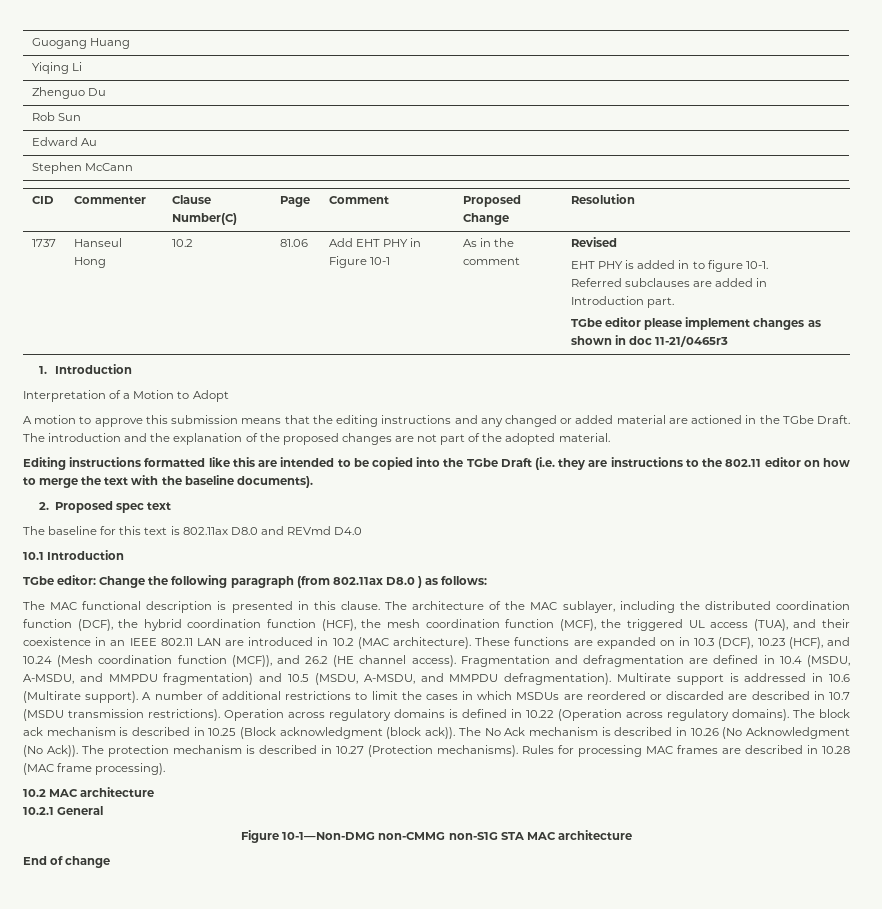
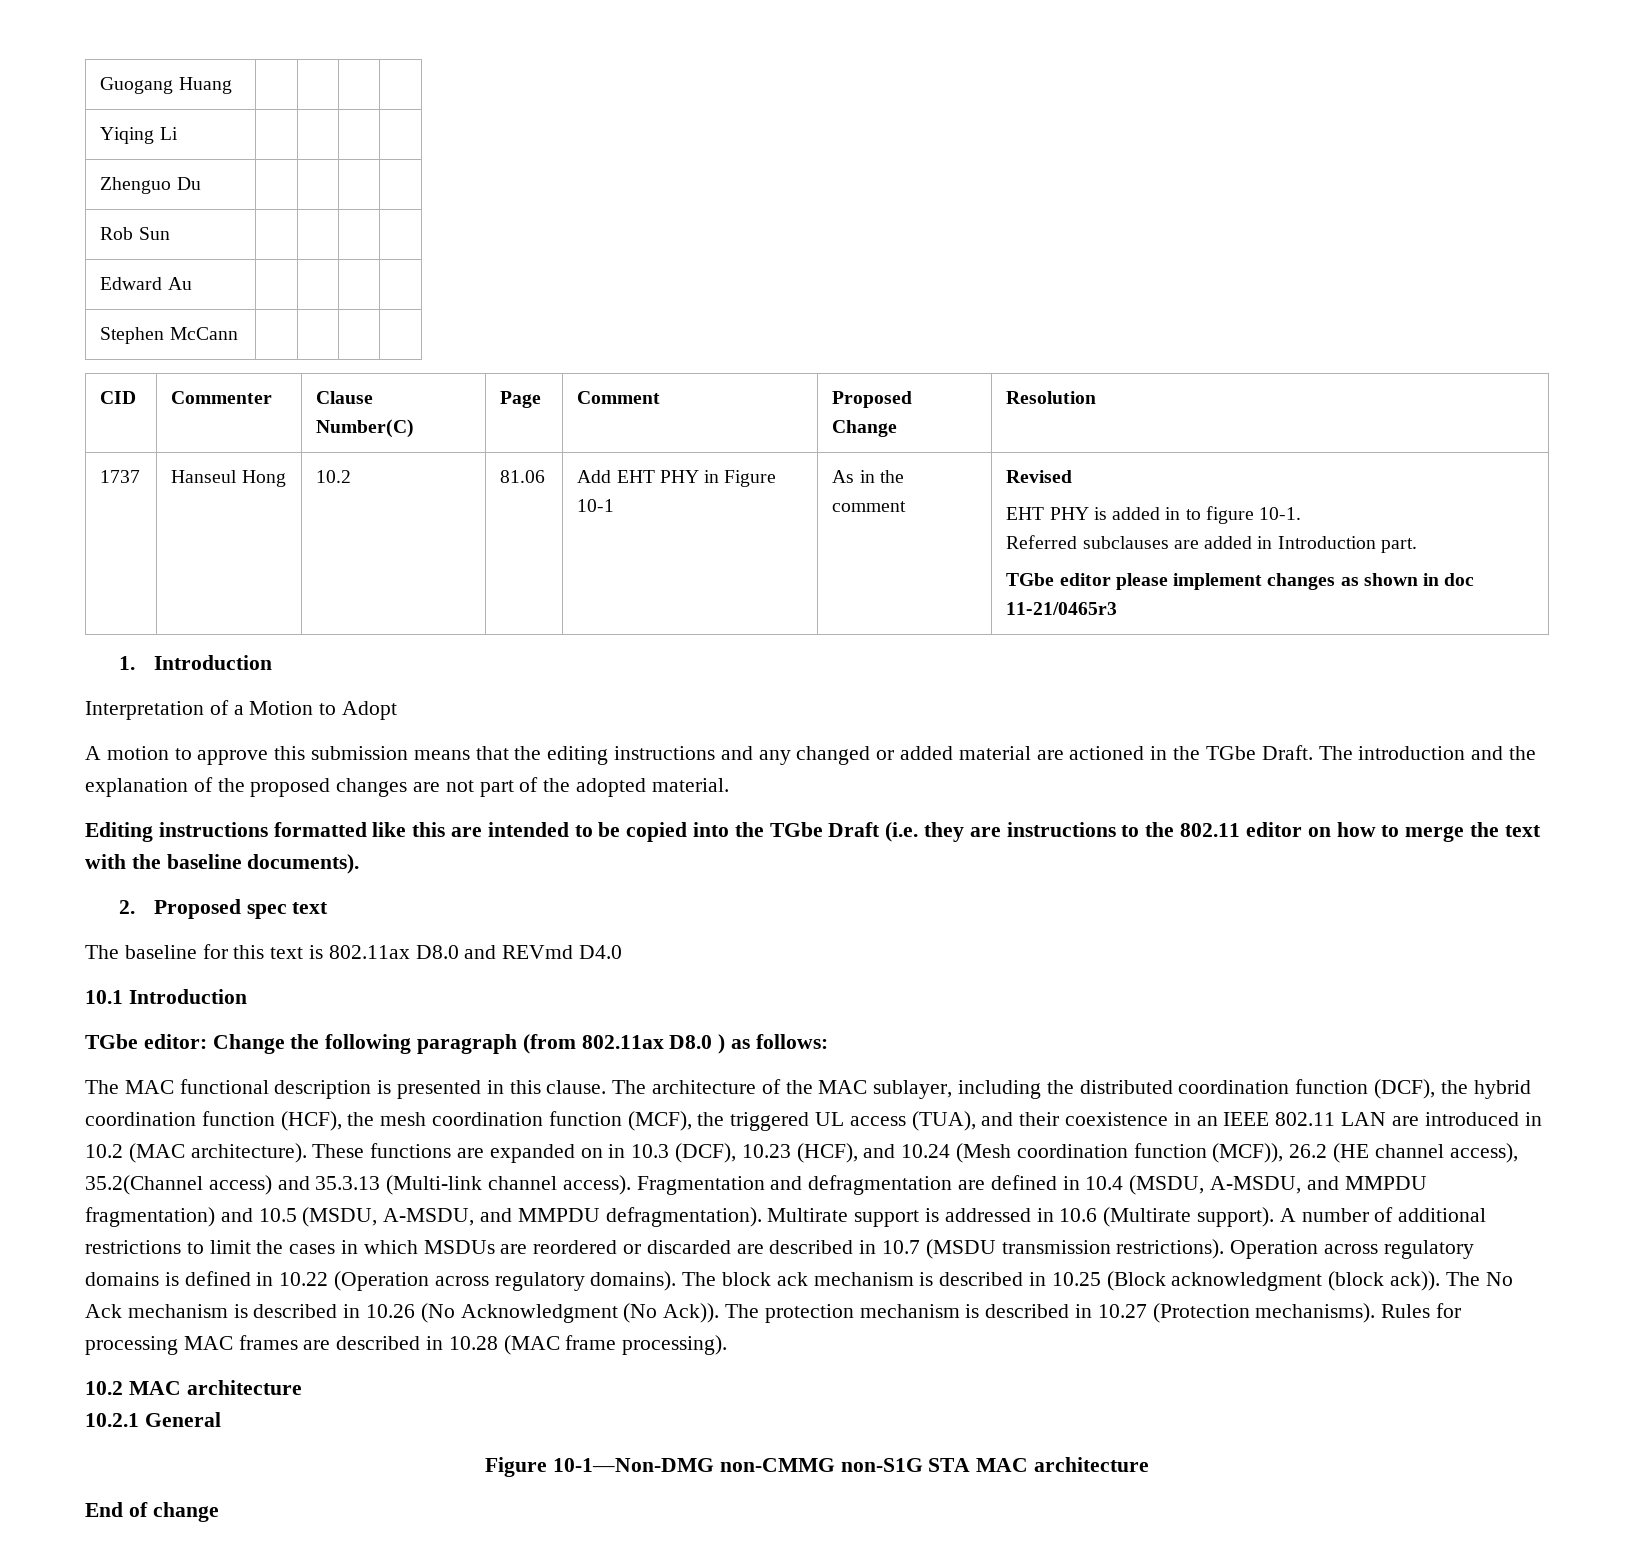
[276,655,300,664] and -> (1284, 1153) none
(407, 659) none -> [1449,1143,1518,1163] [85,1175,558,1195] access), 35.2(Channel access) and 35.3.13 (Multi-link channel

